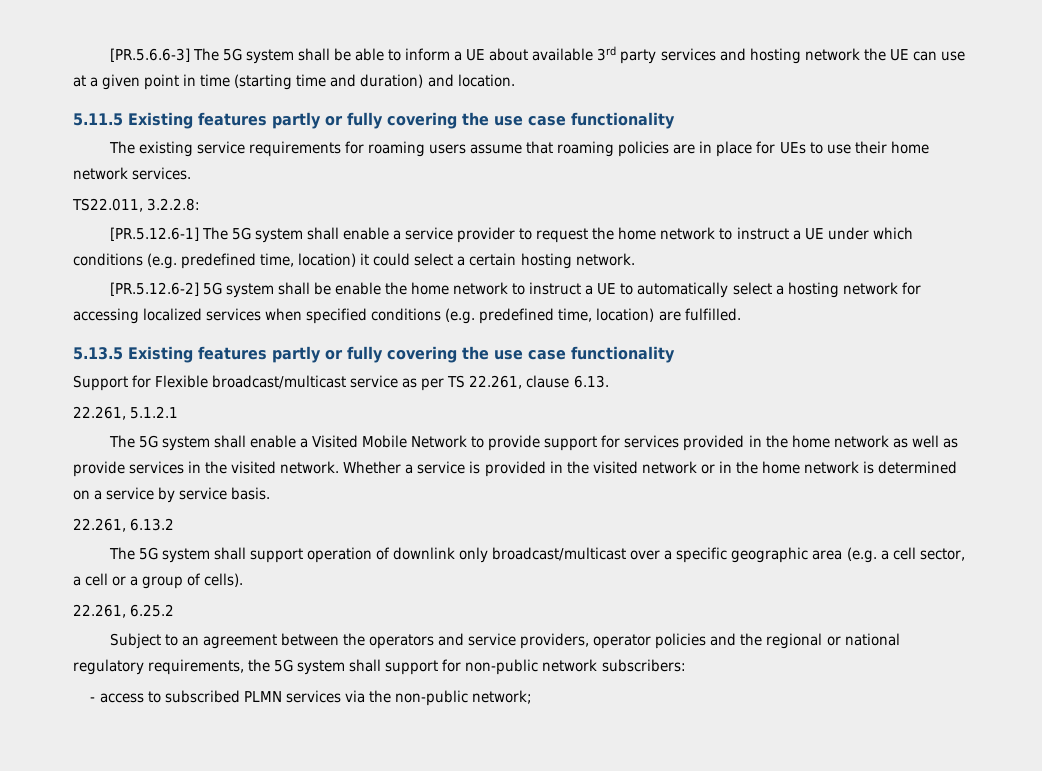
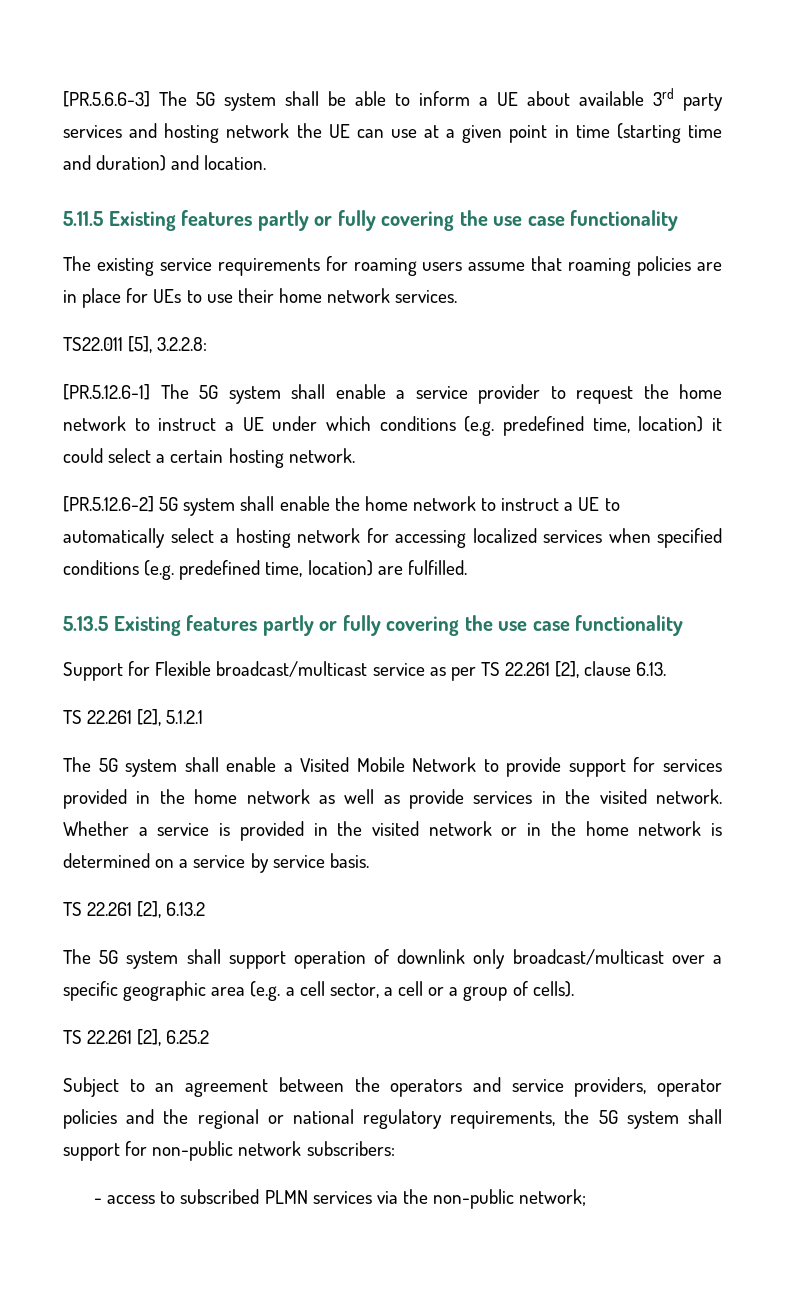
[72,198,143,212] TS22.011, -> [63,336,153,353] TS22.011 [5],
[313,282,331,295] be -> (275, 503) none
[469,375,523,389] 22.261, -> [505,661,580,678] 22.261 [2],
[73,406,126,420] 22.261, -> [63,709,162,726] TS 22.261 [2],
[73,518,126,532] 22.261, -> [63,901,162,918] TS 22.261 [2],
[73,604,126,618] 22.261, -> [63,1029,162,1046] TS 22.261 [2],

